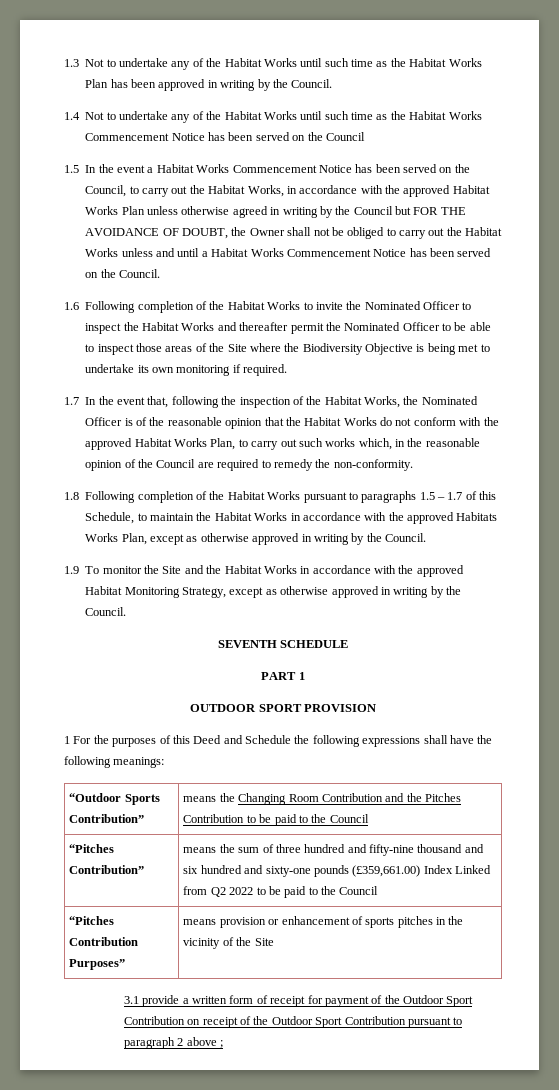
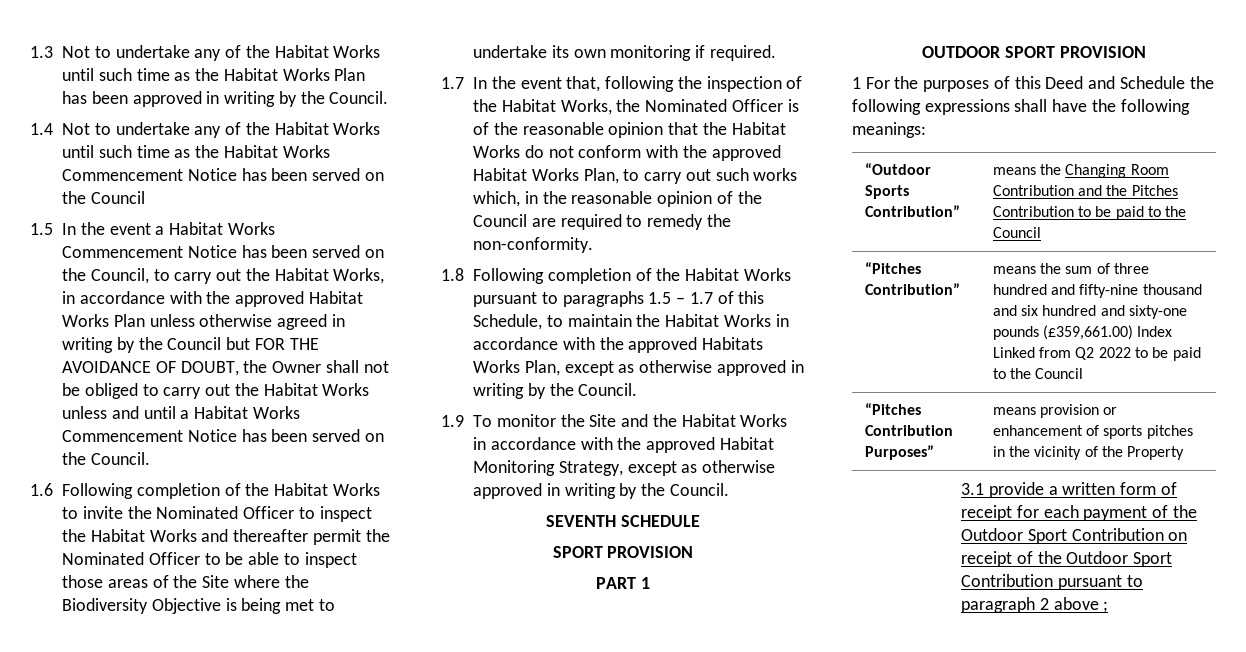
(349, 644) none -> [552,546,694,558] // SPORT PROVISION
[254,938,274,946] Site -> [1127,446,1185,460] Property
(323, 999) none -> [1043,505,1079,518] each

